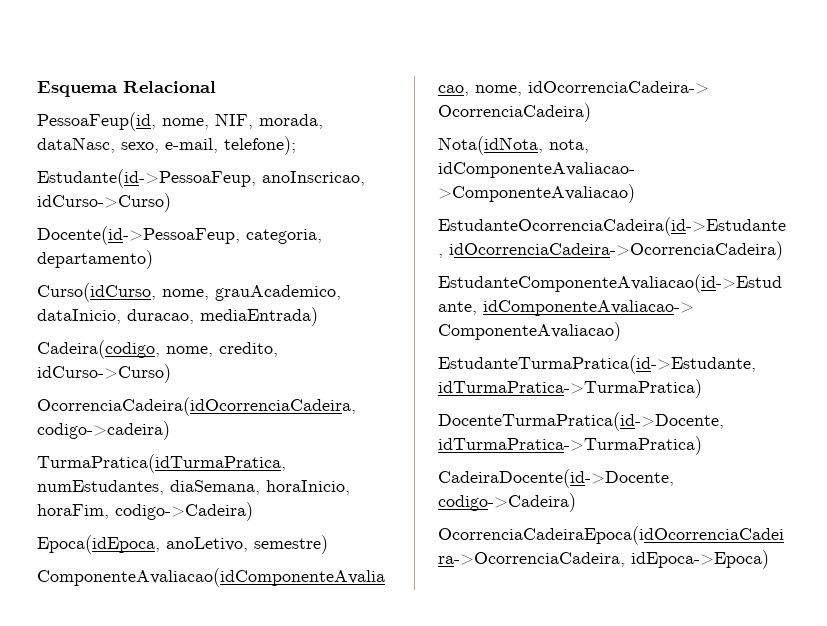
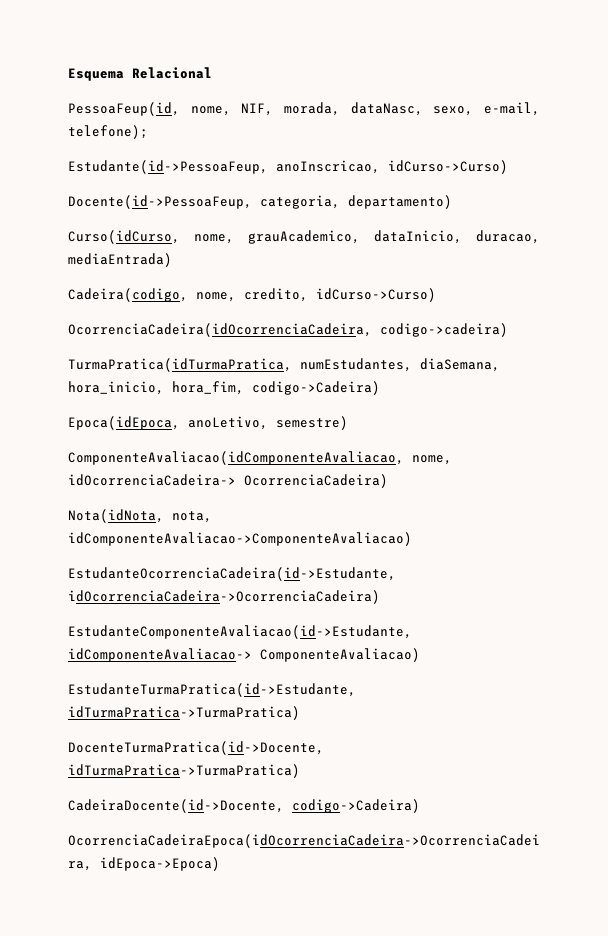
[266,480,350,495] [37,504,109,519] horaInicio, horaFim, -> [68,381,244,395] hora_inicio, hora_fim,

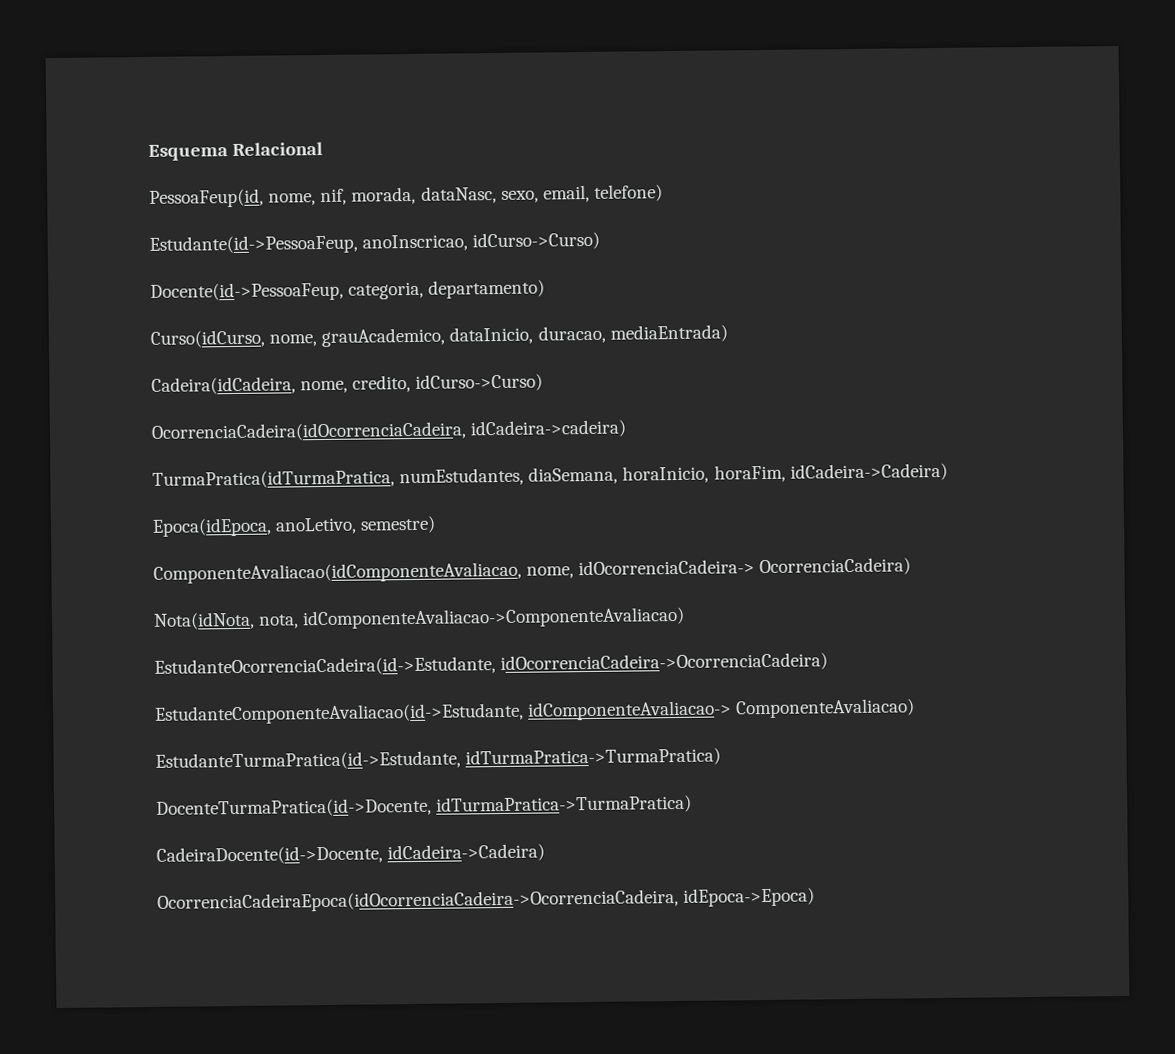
[241,103,274,116] NIF, -> [320,188,348,206] nif,
[484,102,540,116] [68,125,148,139] e-mail, telefone); -> [542,184,663,203] email, telefone)
[68,288,188,302] Cadeira(codigo, -> [151,376,296,395] Cadeira(idCadeira,
[380,323,508,337] codigo->cadeira) -> [470,419,627,439] idCadeira->cadeira)
[68,381,380,395] hora_inicio, hora_fim, codigo->Cadeira) -> [622,462,948,484] horaInicio, horaFim, idCadeira->Cadeira)
[292,799,420,813] codigo->Cadeira) -> [387,843,546,863] idCadeira->Cadeira)

